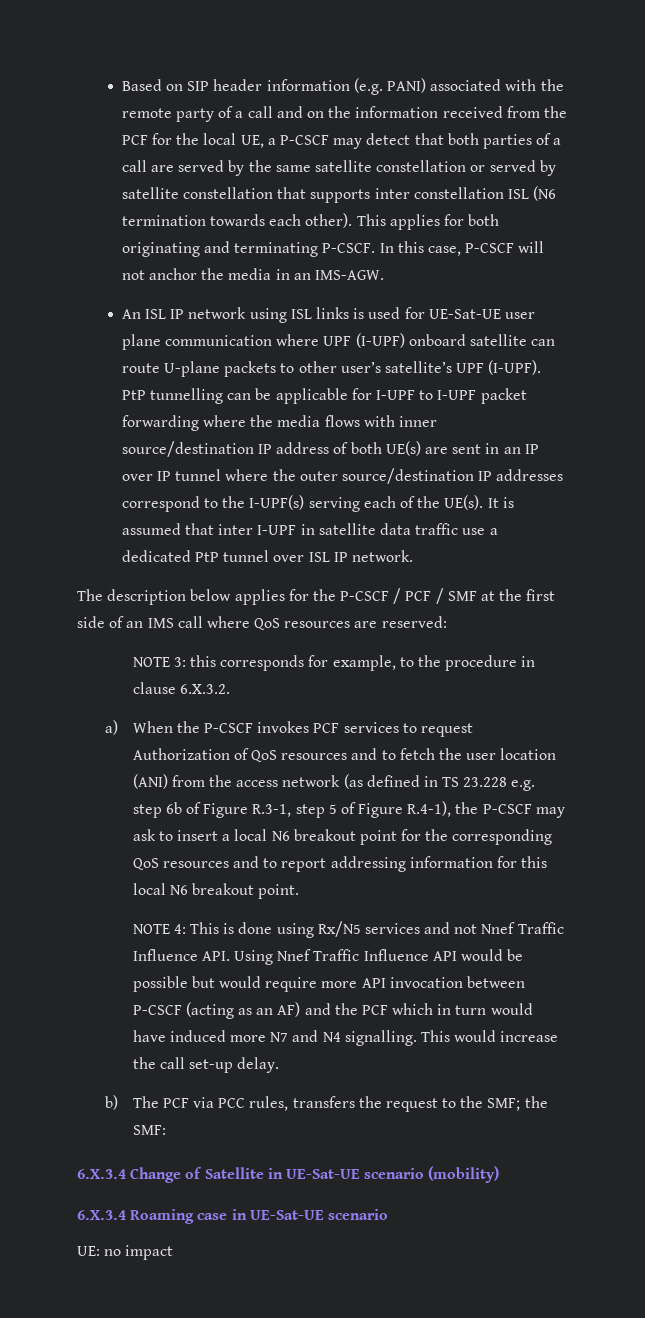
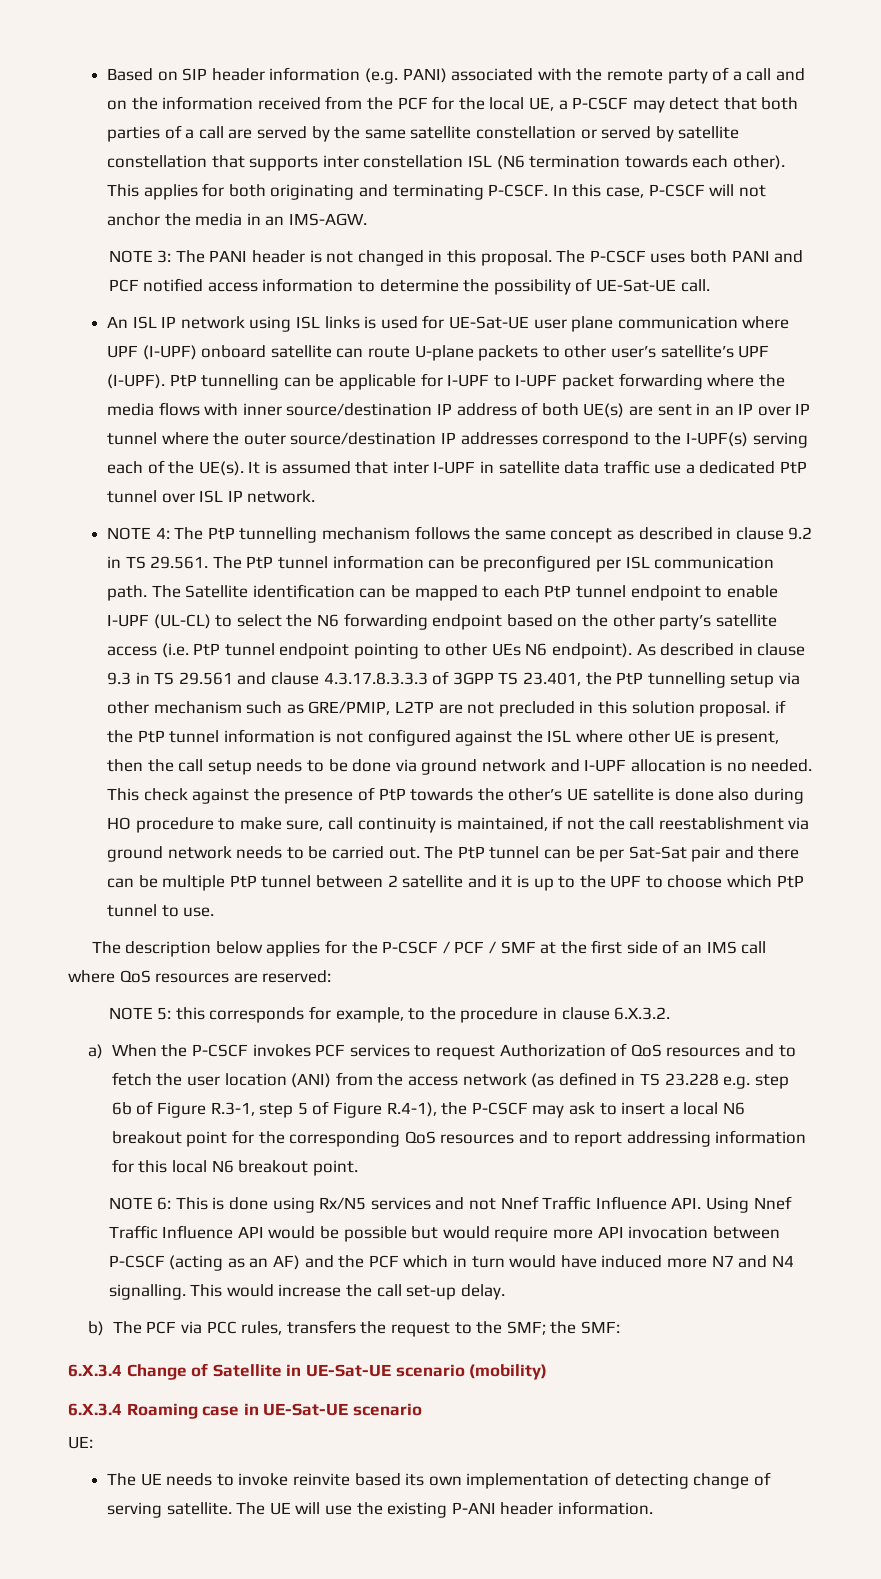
(384, 275) none -> [108,250,804,266] [108,278,710,295] // NOTE 3: The PANI header is not changed in this proposal. The P-CSCF uses both PANI and PCF notified access information to determine the possibility of UE-Sat-UE call.
(413, 556) none -> [107,526,813,543] [107,555,775,572] [107,584,778,601] [107,613,777,630] [107,643,806,659] [107,671,800,688] [107,700,786,717] [107,729,780,746] [107,759,813,775] [107,787,804,804] [107,816,810,833] [107,846,800,862] [107,875,804,891] [107,904,215,917] // NOTE 4: The PtP tunnelling mechanism follows the same concept as described in clause 9.2 in TS 29.561. The PtP tunnel information can be preconfigured per ISL communication path. The Satellite identification can be mapped to each PtP tunnel endpoint to enable I-UPF (UL-CL) to select the N6 forwarding endpoint based on the other party’s satellite access (i.e. PtP tunnel endpoint pointing to other UEs N6 endpoint). As described in clause 9.3 in TS 29.561 and clause 4.3.17.8.3.3.3 of 3GPP TS 23.401, the PtP tunnelling setup via other mechanism such as GRE/PMIP, L2TP are not precluded in this solution proposal. if the PtP tunnel information is not configured against the ISL where other UE is present, then the call setup needs to be done via ground network and I-UPF allocation is no needed. This check against the presence of PtP towards the other’s UE satellite is done also during HO procedure to make sure, call continuity is maintained, if not the call reestablishment via ground network needs to be carried out. The PtP tunnel can be per Sat-Sat pair and there can be multiple PtP tunnel between 2 satellite and it is up to the UPF to choose which PtP tunnel to use.
[173,657,186,667] 3: -> [157,1007,172,1020] 5:
[173,924,186,934] 4: -> [157,1197,172,1210] 6:
[104,1245,174,1260] no impact -> [107,1472,771,1489] [107,1501,653,1518] // The UE needs to invoke reinvite based its own implementation of detecting change of serving satellite. The UE will use the existing P-ANI header information.

